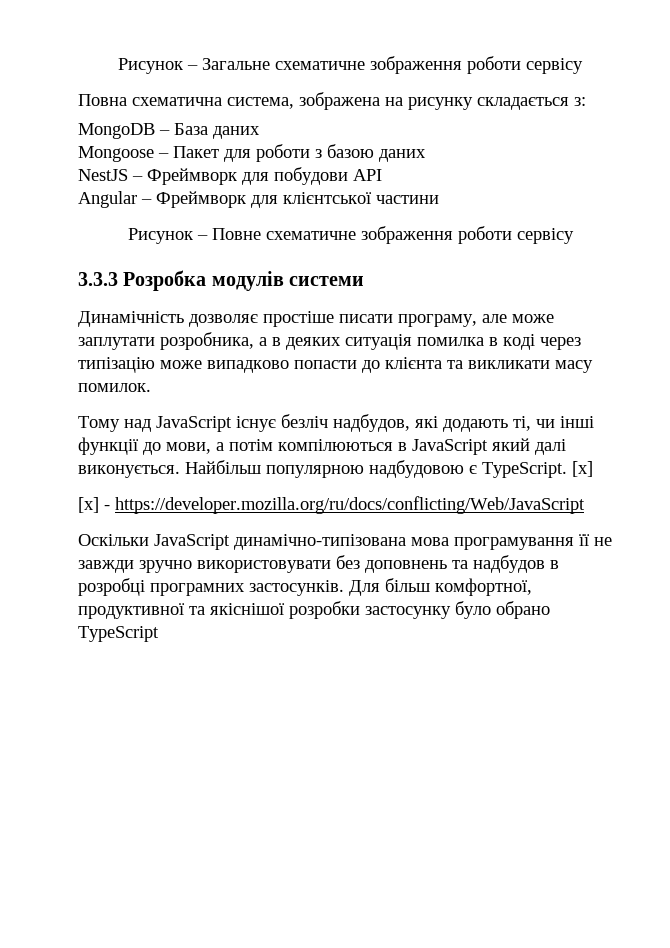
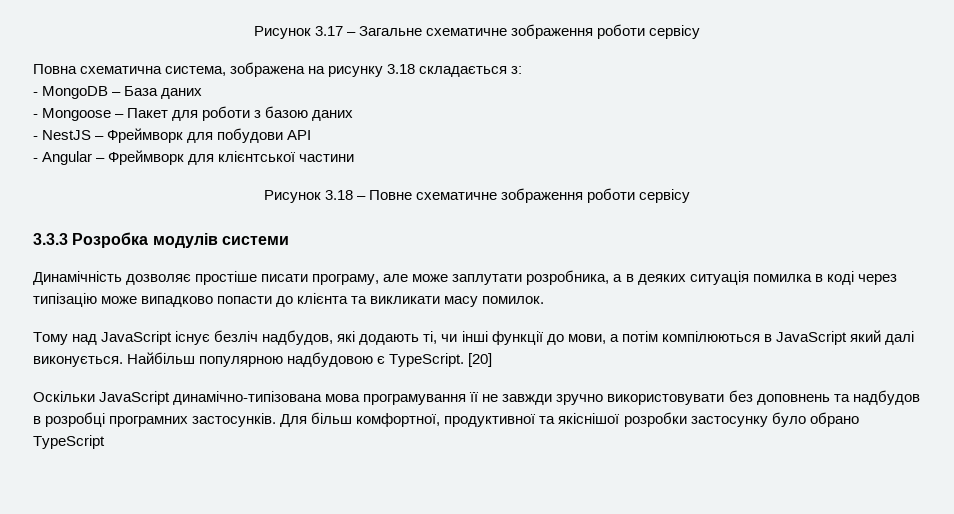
[118,58,183,74] Рисунок -> [253,26,343,39] Рисунок 3.17
(473, 103) none -> [387,64,416,74] 3.18
(586, 101) none -> [33,92,38,96] -
(260, 132) none -> [33,114,38,118] -
(426, 155) none -> [33,136,38,140] -
(382, 175) none -> [33,158,38,162] -
(193, 236) none -> [324,190,353,200] 3.18
[572,461,593,477] [78,496,585,514] [x] // [x] - https://developer.mozilla.org/ru/docs/conflicting/Web/JavaScript -> [468,353,493,367] [20]

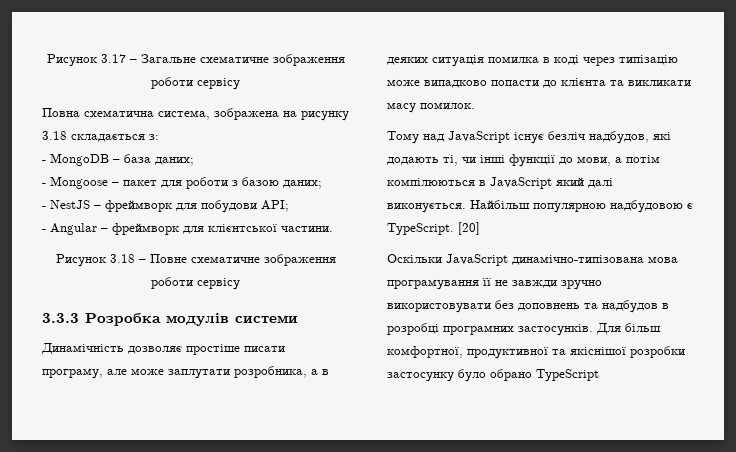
[124,86,203,99] База даних -> [124,154,194,166] база даних;
[127,108,169,118] Пакет -> [123,180,157,186] пакет
[312,110,354,121] даних -> [283,180,322,189] даних;
[107,128,184,143] Фреймворк -> [105,200,172,212] фреймворк
[287,130,312,140] API -> [261,200,289,212] API;
[108,150,185,165] Фреймворк -> [112,223,179,235] фреймворк
[299,154,355,162] частини -> [281,226,333,232] частини.

